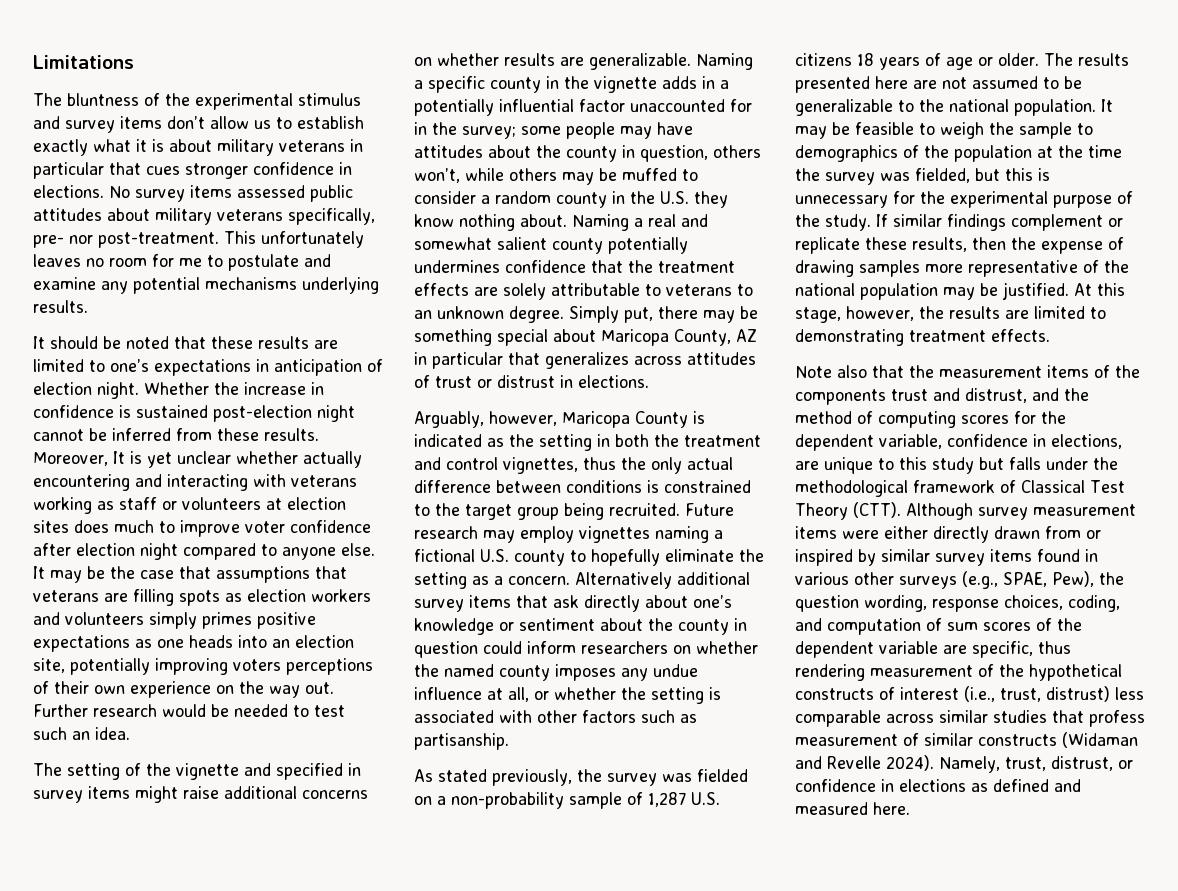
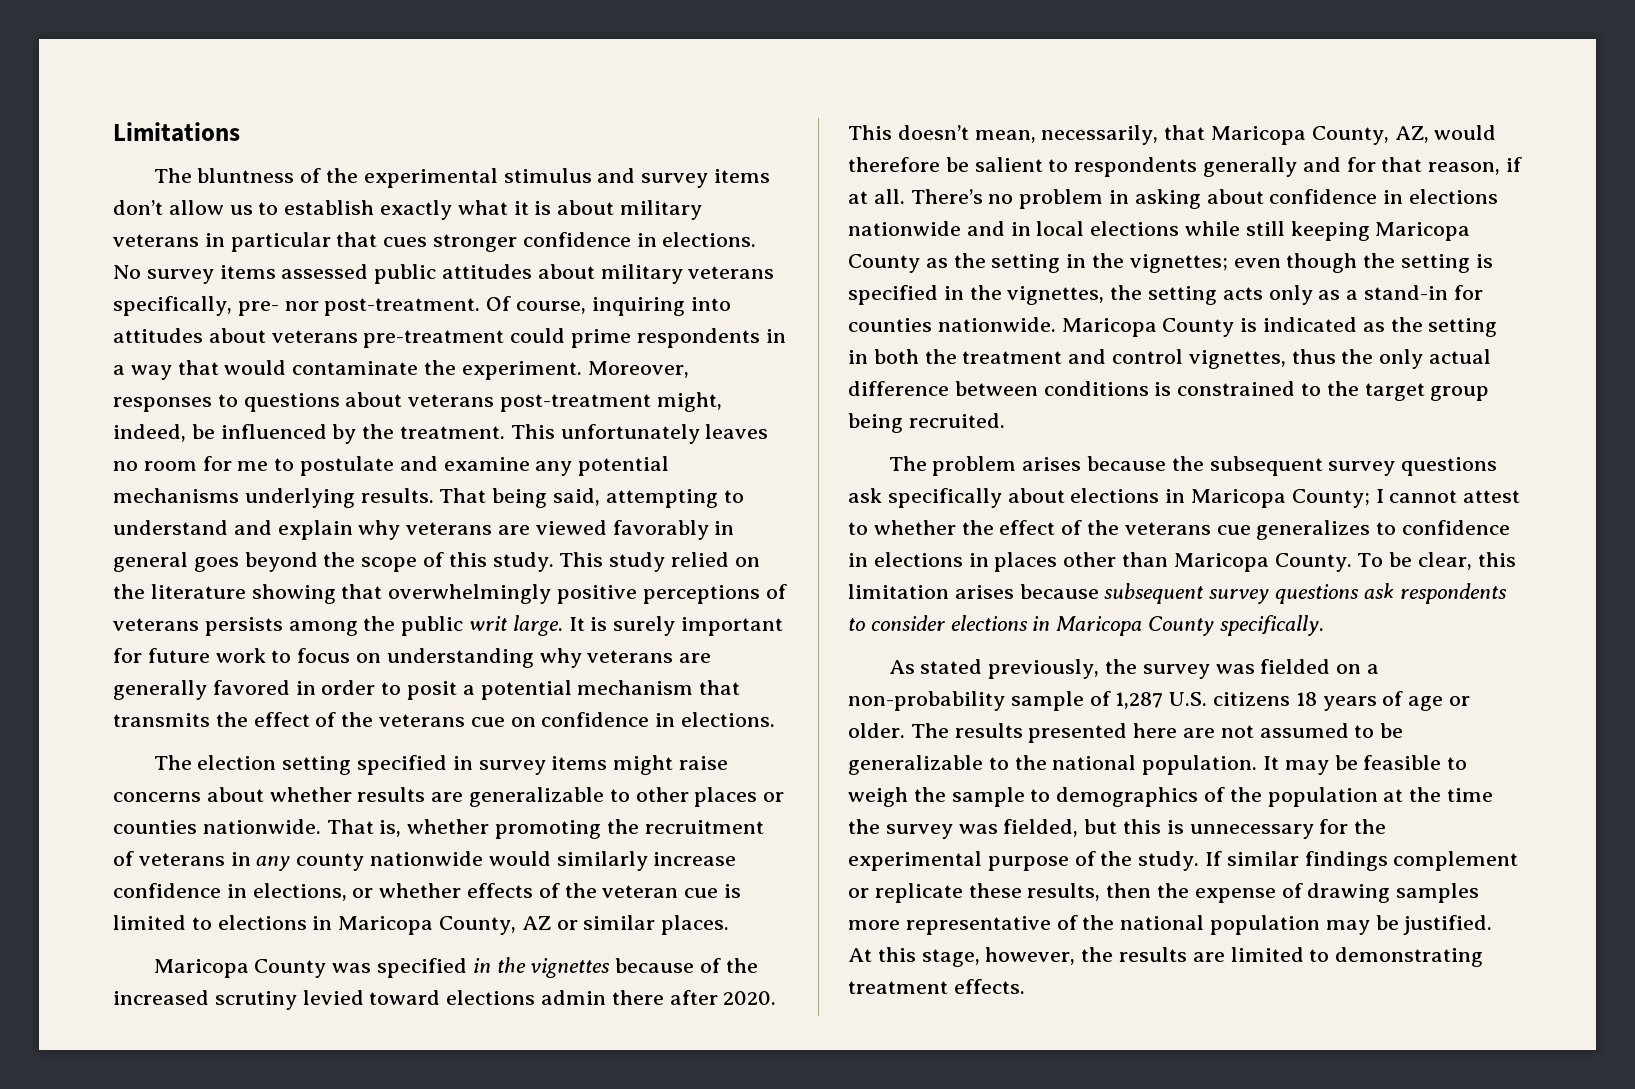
(219, 240) none -> [486,296,731,316] [113,328,786,348] [113,360,689,380] [113,392,722,412] [113,424,506,444] Of course, inquiring into attitudes about veterans pre-treatment could prime respondents in a way that would contaminate the experiment. Moreover, responses to questions about veterans post-treatment might, indeed, be influenced by the treatment.
[33,336,338,349] [33,359,383,376] [33,382,324,399] [33,405,355,422] [33,428,319,441] [33,451,362,468] [33,474,357,491] [33,497,346,514] [33,520,371,537] [33,543,375,560] [33,566,347,583] [33,589,371,606] [33,612,316,629] [33,635,354,652] [33,658,373,675] [33,681,334,698] [33,704,345,717] [33,727,130,740] [33,763,271,780] // It should be noted that these results are limited to one’s expectations in anticipation of election night. Whether the increase in confidence is sustained post-election night cannot be inferred from these results. Moreover, It is yet unclear whether actually encountering and interacting with veterans working as staff or volunteers at election sites does much to improve voter confidence after election night compared to anyone else. It may be the case that assumptions that veterans are filling spots as election workers and volunteers simply primes positive expectations as one heads into an election site, potentially improving voters perceptions of their own experience on the way out. Further research would be needed to test such an idea. // The setting of the vignette and -> [439,488,744,508] [113,520,735,540] [113,552,760,572] [113,584,787,604] [113,615,784,636] [113,648,712,668] [113,680,741,700] [113,712,776,727] [153,755,352,775] That being said, attempting to understand and explain why veterans are viewed favorably in general goes beyond the scope of this study. This study relied on the literature showing that overwhelmingly positive perceptions of veterans persists among the public writ large. It is surely important for future work to focus on understanding why veterans are generally favored in order to posit a potential mechanism that transmits the effect of the veterans cue on confidence in elections. // The election setting
[224,786,368,799] [414,53,753,70] [414,76,729,93] [414,99,752,116] [414,122,693,139] [414,145,761,162] [414,168,698,185] [414,191,728,208] [414,214,708,231] [414,237,688,254] [414,260,735,273] [414,283,753,300] [414,306,758,323] [414,329,757,346] [414,352,756,369] [414,375,649,388] [414,411,557,428] additional concerns on whether results are generalizable. Naming a specific county in the vignette adds in a potentially influential factor unaccounted for in the survey; some people may have attitudes about the county in question, others won’t, while others may be muffed to consider a random county in the U.S. they know nothing about. Naming a real and somewhat salient county potentially undermines confidence that the treatment effects are solely attributable to veterans to an unknown degree. Simply put, there may be something special about Maricopa County, AZ in particular that generalizes across attitudes of trust or distrust in elections. // Arguably, however, -> [113,787,785,807] [113,819,764,839] [113,851,737,871] [113,883,742,901] [113,915,730,935] [153,957,758,978] [113,990,777,1010] [848,125,1497,145] [848,157,1523,177] [848,189,1499,209] [848,221,1471,241] [848,253,1493,273] [848,285,1483,305] [848,317,1056,332] concerns about whether results are generalizable to other places or counties nationwide. That is, whether promoting the recruitment of veterans in any county nationwide would similarly increase confidence in elections, or whether effects of the veteran cue is limited to elections in Maricopa County, AZ or similar places. // Maricopa County was specified in the vignettes because of the increased scrutiny levied toward elections admin there after 2020. This doesn’t mean, necessarily, that Maricopa County, AZ, would therefore be salient to respondents generally and for that reason, if at all. There’s no problem in asking about confidence in elections nationwide and in local elections while still keeping Maricopa County as the setting in the vignettes; even though the setting is specified in the vignettes, the setting acts only as a stand-in for counties nationwide.
[685,503,734,516] [414,526,723,543] [414,549,764,566] [414,572,750,589] [414,595,732,612] [414,618,747,635] [414,641,758,658] [414,664,698,681] [414,687,721,704] [414,710,697,723] [414,733,509,750] Future research may employ vignettes naming a fictional U.S. county to hopefully eliminate the setting as a concern. Alternatively additional survey items that ask directly about one’s knowledge or sentiment about the county in question could inform researchers on whether the named county imposes any undue influence at all, or whether the setting is associated with other factors such as partisanship. -> [888,456,1498,476] [848,488,1521,508] [848,520,1511,540] [848,552,1516,572] [848,583,1507,604] [848,615,1324,636] // The problem arises because the subsequent survey questions ask specifically about elections in Maricopa County; I cannot attest to whether the effect of the veterans cue generalizes to confidence in elections in places other than Maricopa County. To be clear, this limitation arises because subsequent survey questions ask respondents to consider elections in Maricopa County specifically.
[795,365,1140,378] [795,388,1089,405] [795,411,1066,428] [795,434,1122,451] [795,457,1118,474] [795,480,1125,497] [795,502,1136,520] [795,526,1101,543] [795,549,1098,566] [795,571,1124,589] [795,595,1120,612] [795,618,1082,635] [795,641,1071,658] [795,664,1122,681] [795,686,1144,702] [795,710,1145,727] [795,732,1138,748] [795,755,1133,773] [795,779,1081,792] [795,802,910,815] // Note also that the measurement items of the components trust and distrust, and the method of computing scores for the dependent variable, confidence in elections, are unique to this study but falls under the methodological framework of Classical Test Theory (CTT). Although survey measurement items were either directly drawn from or inspired by similar survey items found in various other surveys (e.g., SPAE, Pew), the question wording, response choices, coding, and computation of sum scores of the dependent variable are specific, thus rendering measurement of the hypothetical constructs of interest (i.e., trust, distrust) less comparable across similar studies that profess measurement of similar constructs (Widaman and Revelle 2024). Namely, trust, distrust, or confidence in elections as defined and measured here. -> (1025, 986) none

